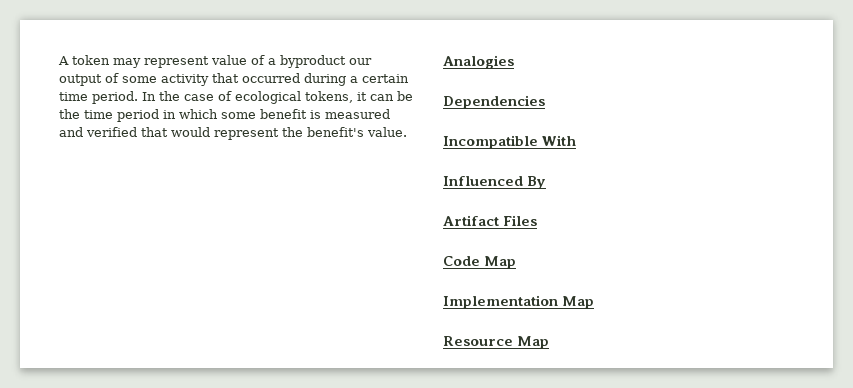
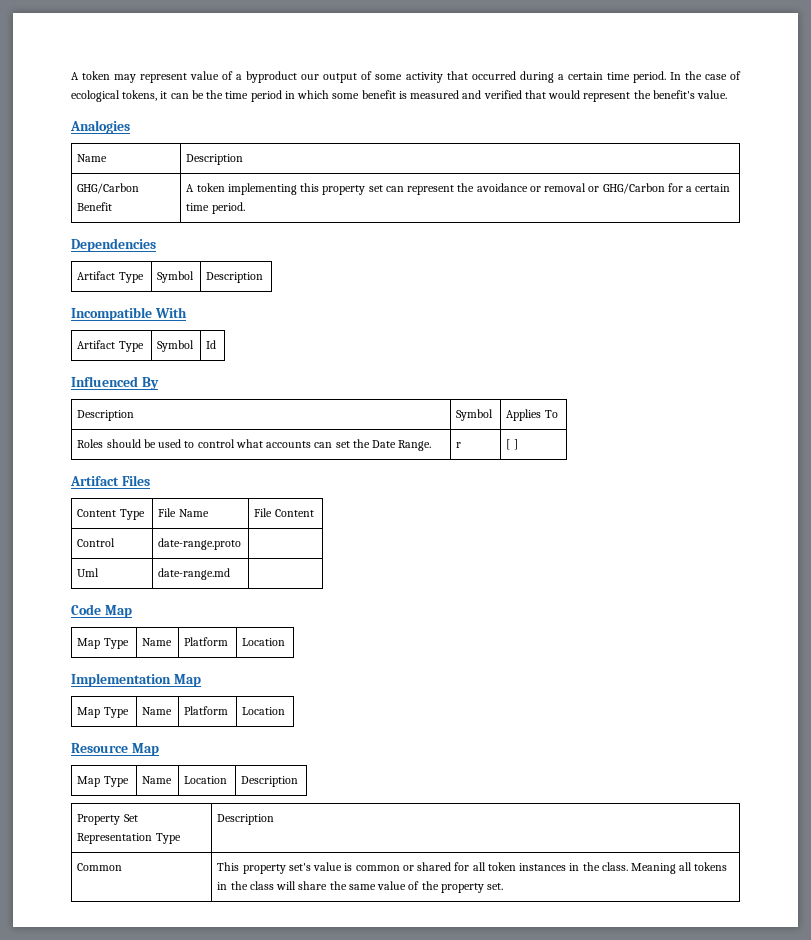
[443,95,545,109] [443,135,577,149] [443,176,547,189] [443,215,538,226] [443,256,517,269] [443,295,595,309] [443,336,550,349] // Dependencies // Incompatible With // Influenced By // Artifact Files // Code Map // Implementation Map // Resource Map -> [77,154,108,162] [186,154,244,165] [77,183,140,194] [77,202,113,211] [186,183,731,195] [186,202,245,214] [71,238,156,252] [77,271,144,283] [157,271,195,283] [206,272,264,283] [71,307,187,321] [77,340,144,352] [157,340,195,352] [206,340,217,349] [71,376,159,390] [77,410,135,421] [456,409,494,421] [506,409,558,421] [77,439,432,451] [456,442,462,448] [506,439,518,450] [70,475,150,486] [77,509,145,520] [158,508,209,517] [254,508,314,517] [77,538,116,547] [158,538,242,550] [77,568,100,577] [158,568,231,580] [71,604,132,618] [77,638,129,649] [142,638,173,646] [184,637,229,646] [242,638,286,646] [71,673,201,687] [77,707,129,718] [142,707,173,715] [184,706,229,715] [242,707,286,715] [71,743,159,756] [77,776,129,787] [142,776,173,784] [184,776,228,784] [241,776,299,787] [77,814,138,825] [77,833,181,844] [217,814,275,825] [77,863,123,871] [217,862,728,874] [217,881,504,893] // Name | Description // GHG/Carbon Benefit | A token implementing this property set can represent the avoidance or removal or GHG/Carbon for a certain time period. // Dependencies // Artifact Type | Symbol | Description // Incompatible With // Artifact Type | Symbol | Id // Influenced By // Description | Symbol | Applies To // Roles should be used to control what accounts can set the Date Range. | r | [ ] // Artifact Files // Content Type | File Name | File Content // Control | date-range.proto | // Uml | date-range.md | // Code Map // Map Type | Name | Platform | Location // Implementation Map // Map Type | Name | Platform | Location // Resource Map // Map Type | Name | Location | Description // Property Set Representation Type | Description // Common | This property set's value is common or shared for all token instances in the class. Meaning all tokens in the class will share the same value of the property set.

